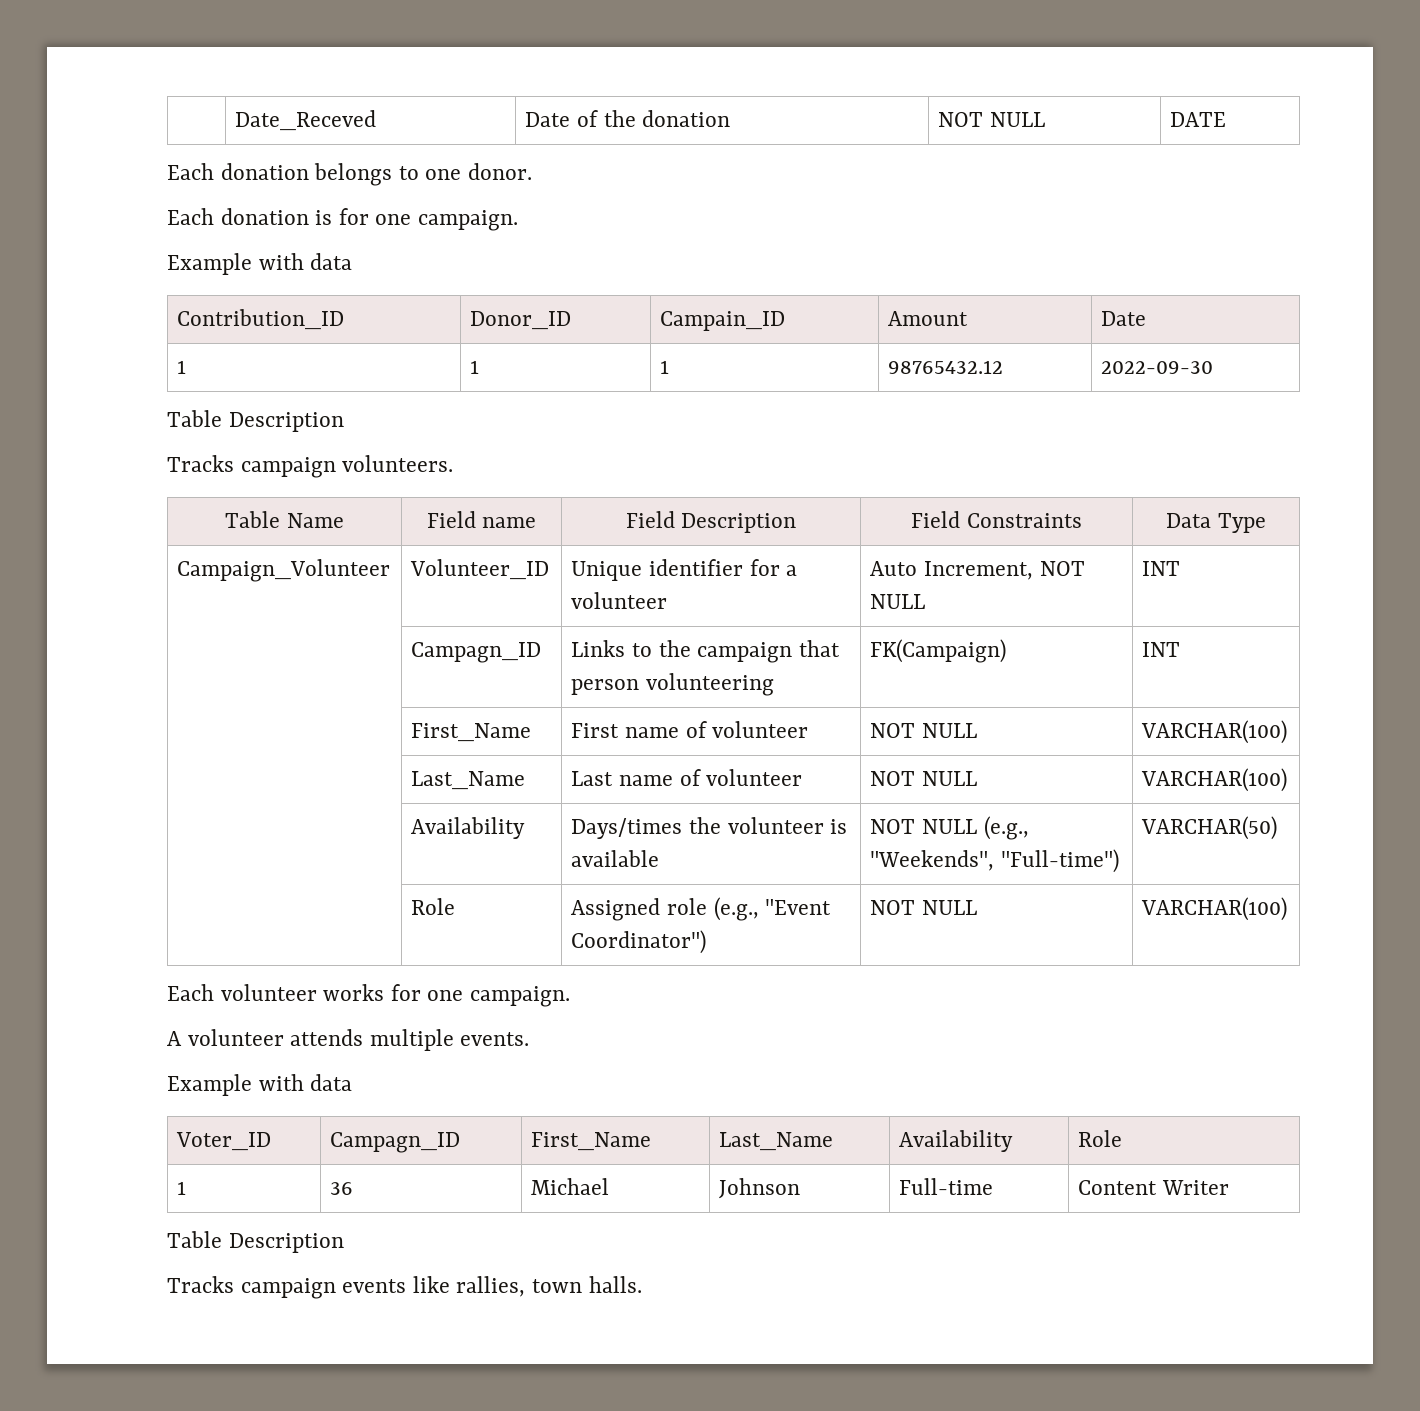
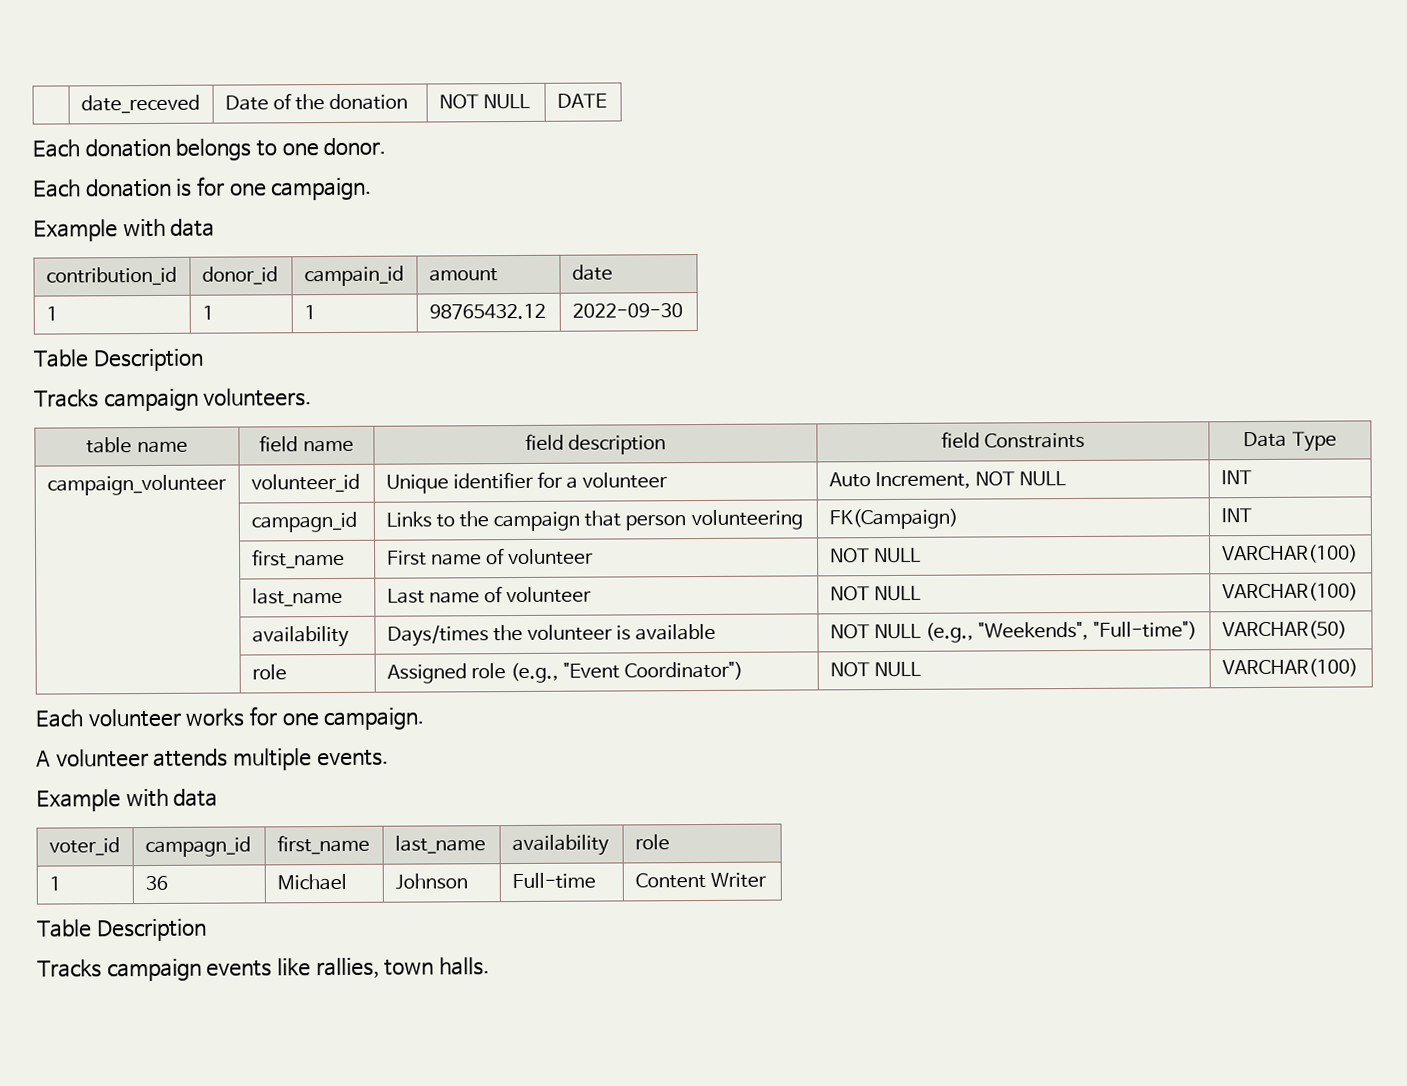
[235,110,377,131] | Date_Receved -> [80,94,200,114] | date_receved
[177,309,345,330] [470,311,572,330] [660,311,786,331] [888,311,969,326] [1101,311,1147,326] Contribution_ID | Donor_ID | Campain_ID | Amount | Date -> [45,266,177,286] [201,266,278,285] [303,265,404,287] [428,268,498,282] [571,264,613,281] contribution_id | donor_id | campain_id | amount | date
[225,511,344,528] [426,511,537,528] [625,511,797,533] [911,511,961,528] Table Name | Field name | Field Description | Field -> [86,437,188,454] [259,435,354,453] [524,433,667,455] [940,431,980,449] table name | field name | field description | field
[177,559,391,582] [410,559,550,580] Campaign_Volunteer | Volunteer_ID -> [46,474,227,496] [250,473,360,493] campaign_volunteer | volunteer_id
[411,642,542,663] Campagn_ID -> [250,511,357,533] campagn_id
[411,723,532,742] First_Name -> [251,548,345,569] first_name
[411,771,526,790] Last_Name -> [251,587,343,607] last_name
[411,817,526,839] Availability -> [251,625,349,648] availability
[411,898,456,915] Role -> [251,664,287,681] role
[176,1132,272,1151] [330,1132,461,1153] [531,1132,652,1151] [719,1132,834,1151] [899,1130,1014,1152] [1078,1130,1123,1147] Voter_ID | Campagn_ID | First_Name | Last_Name | Availability | Role -> [48,837,120,856] [144,836,251,858] [276,834,370,855] [394,835,486,854] [511,834,609,857] [634,834,670,851] voter_id | campagn_id | first_name | last_name | availability | role

